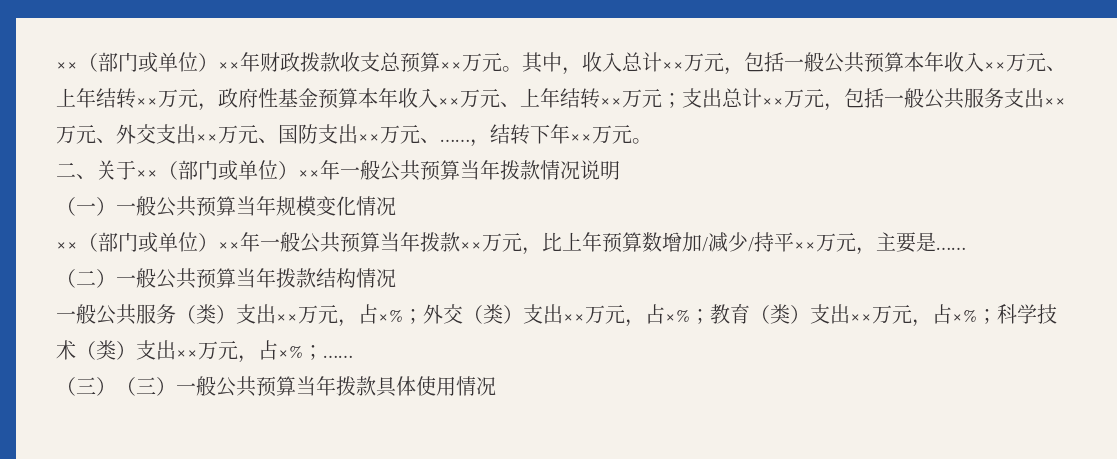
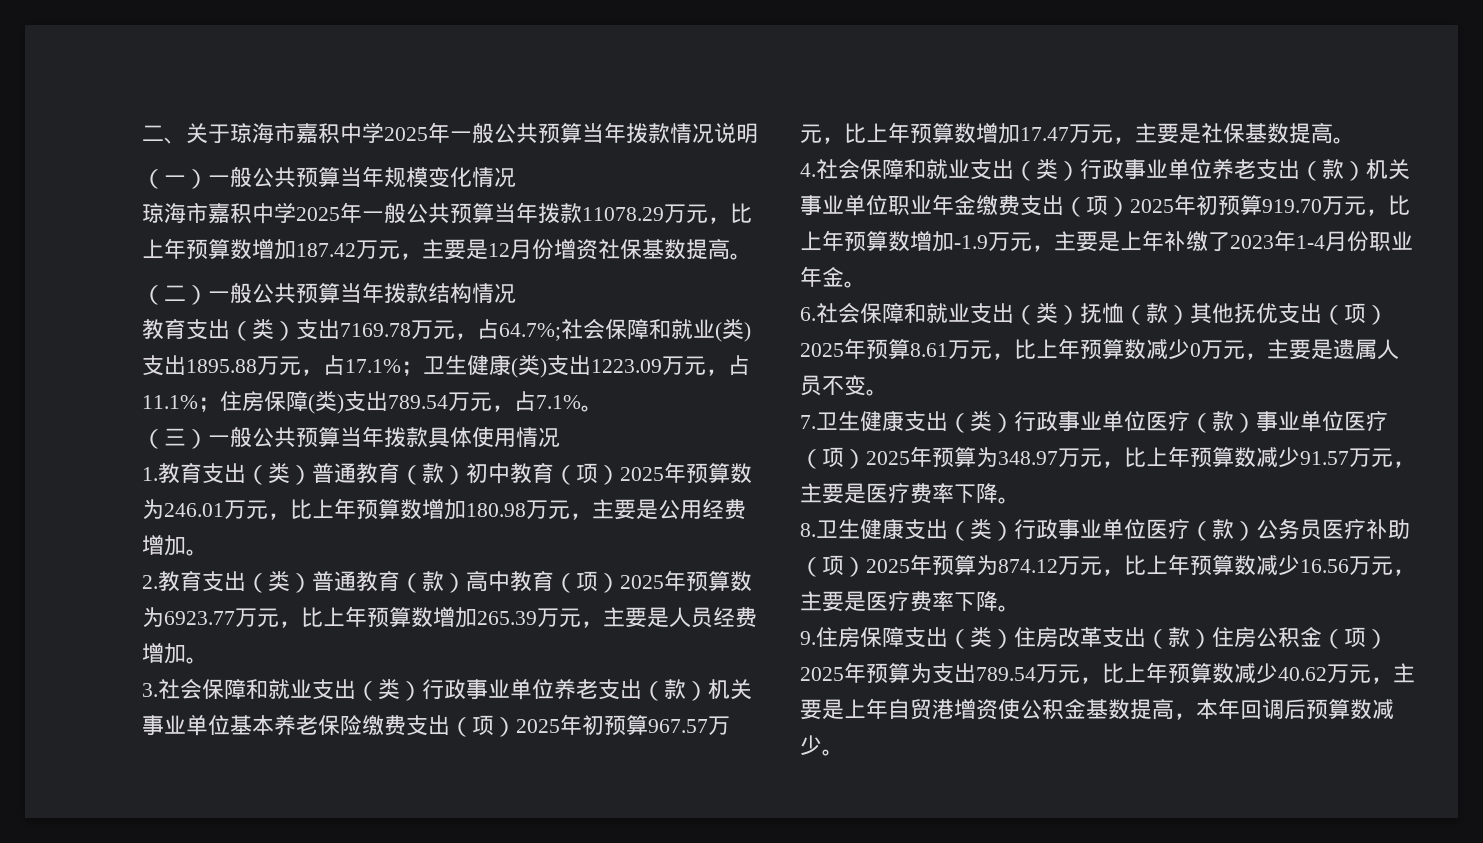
[56,52,1066,75] [56,88,1066,111] [56,124,652,147] [56,160,320,181] ××（部门或单位）××年财政拨款收支总预算××万元。其中，收入总计××万元，包括一般公共预算本年收入××万元、上年结转××万元，政府性基金预算本年收入××万元、上年结转××万元；支出总计××万元，包括一般公共服务支出××万元、外交支出××万元、国防支出××万元、……，结转下年××万元。 // 二、关于××（部门或单位）×× -> [142,123,428,144] 二、关于琼海市嘉积中学2025
[56,232,966,255] ××（部门或单位）××年一般公共预算当年拨款××万元，比上年预算数增加/减少/持平××万元，主要是…… -> [142,202,752,224] [142,238,752,260] 琼海市嘉积中学2025年一般公共预算当年拨款11078.29万元，比上年预算数增加187.42万元，主要是12月份增资社保基数提高。
[56,304,1057,327] [56,340,353,363] [56,377,176,396] 一般公共服务（类）支出××万元，占×%；外交（类）支出××万元，占×%；教育（类）支出××万元，占×%；科学技术（类）支出××万元，占×%；…… // （三）（三） -> [142,319,751,342] [142,355,750,378] [142,391,603,414] [142,428,208,449] 教育支出（类）支出7169.78万元，占64.7%;社会保障和就业(类)支出1895.88万元，占17.1%；卫生健康(类)支出1223.09万元，占11.1%；住房保障(类)支出789.54万元，占7.1%。 // （三）
(496, 386) none -> [142,462,752,485] [142,498,746,520] [142,535,208,556] [142,570,752,593] [142,606,757,628] [142,643,208,664] [142,679,752,701] [142,714,730,737] [800,122,1355,144] [800,159,1410,181] [800,194,1410,217] [800,230,1413,252] [800,266,866,288] [800,303,1388,325] [800,338,1399,360] [800,375,888,396] [800,411,1388,433] [800,446,1415,469] [800,483,1020,504] [800,519,1410,541] [800,554,1415,577] [800,591,1020,612] [800,627,1388,649] [800,662,1415,684] [800,698,1394,720] [800,735,844,756] // 1.教育支出（类）普通教育（款）初中教育（项）2025年预算数为246.01万元，比上年预算数增加180.98万元，主要是公用经费增加。 // 2.教育支出（类）普通教育（款）高中教育（项）2025年预算数为6923.77万元，比上年预算数增加265.39万元，主要是人员经费增加。 // 3.社会保障和就业支出（类）行政事业单位养老支出（款）机关事业单位基本养老保险缴费支出（项）2025年初预算967.57万元，比上年预算数增加17.47万元，主要是社保基数提高。 // 4.社会保障和就业支出（类）行政事业单位养老支出（款）机关事业单位职业年金缴费支出（项）2025年初预算919.70万元，比上年预算数增加-1.9万元，主要是上年补缴了2023年1-4月份职业年金。 // 6.社会保障和就业支出（类）抚恤（款）其他抚优支出（项）2025年预算8.61万元，比上年预算数减少0万元，主要是遗属人员不变。 // 7.卫生健康支出（类）行政事业单位医疗（款）事业单位医疗（项）2025年预算为348.97万元，比上年预算数减少91.57万元，主要是医疗费率下降。 // 8.卫生健康支出（类）行政事业单位医疗（款）公务员医疗补助（项）2025年预算为874.12万元，比上年预算数减少16.56万元，主要是医疗费率下降。 // 9.住房保障支出（类）住房改革支出（款）住房公积金（项）2025年预算为支出789.54万元，比上年预算数减少40.62万元，主要是上年自贸港增资使公积金基数提高，本年回调后预算数减少。

